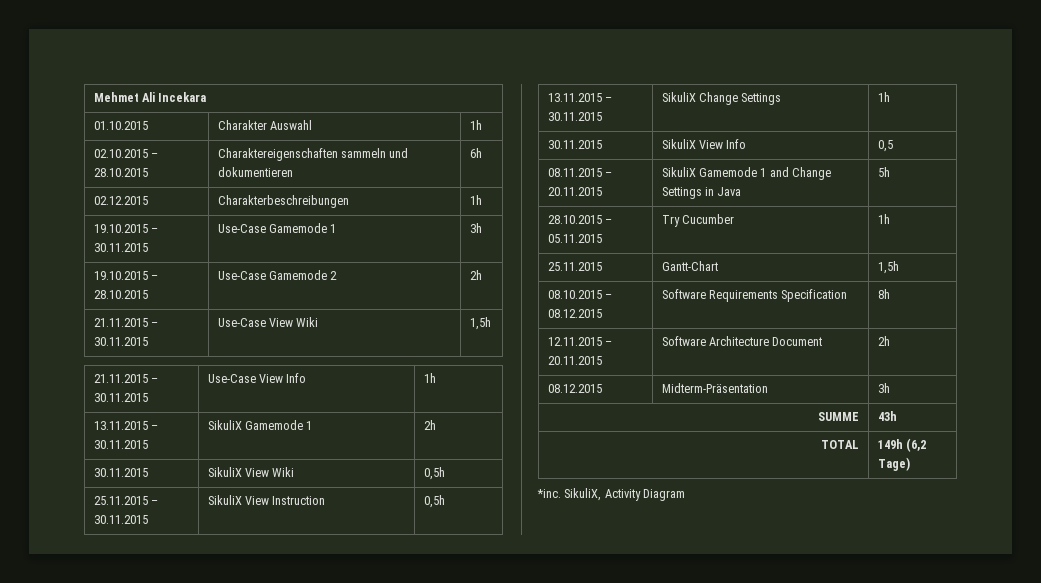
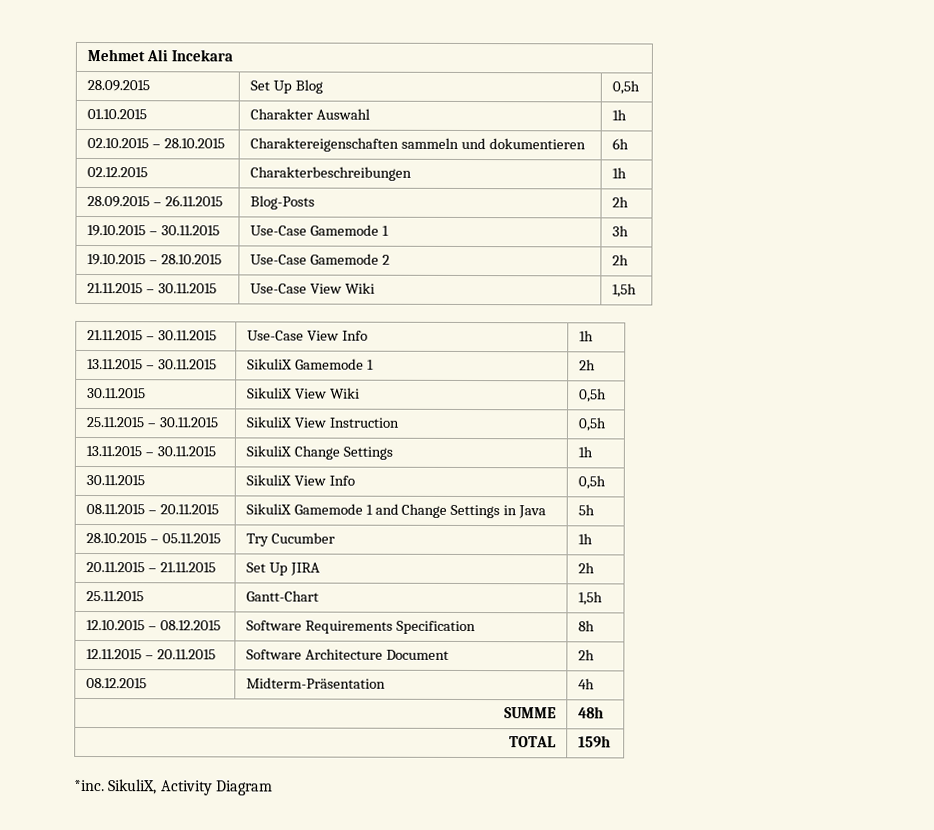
(207, 97) none -> [86,80,150,92] [249,79,323,94] [611,80,640,95] // 28.09.2015 | Set Up Blog | 0,5h
(482, 200) none -> [86,195,223,208] [249,195,315,210] [611,196,629,208] // 28.09.2015 – 26.11.2015 | Blog-Posts | 2h
[877,140,893,152] 0,5 -> [577,475,606,490] 0,5h
(890, 219) none -> [85,562,216,573] [245,562,320,576] [577,562,595,574] // 20.11.2015 – 21.11.2015 | Set Up JIRA | 2h
[547,290,602,299] 08.10.2015 -> [85,620,145,631] 12.10.2015
[877,383,890,393] 3h -> [577,678,595,690] 4h
[877,411,897,421] 43h -> [577,706,604,719] 48h
[877,438,927,452] [877,457,910,471] 149h (6,2 Tage) -> [577,735,611,748] 159h

